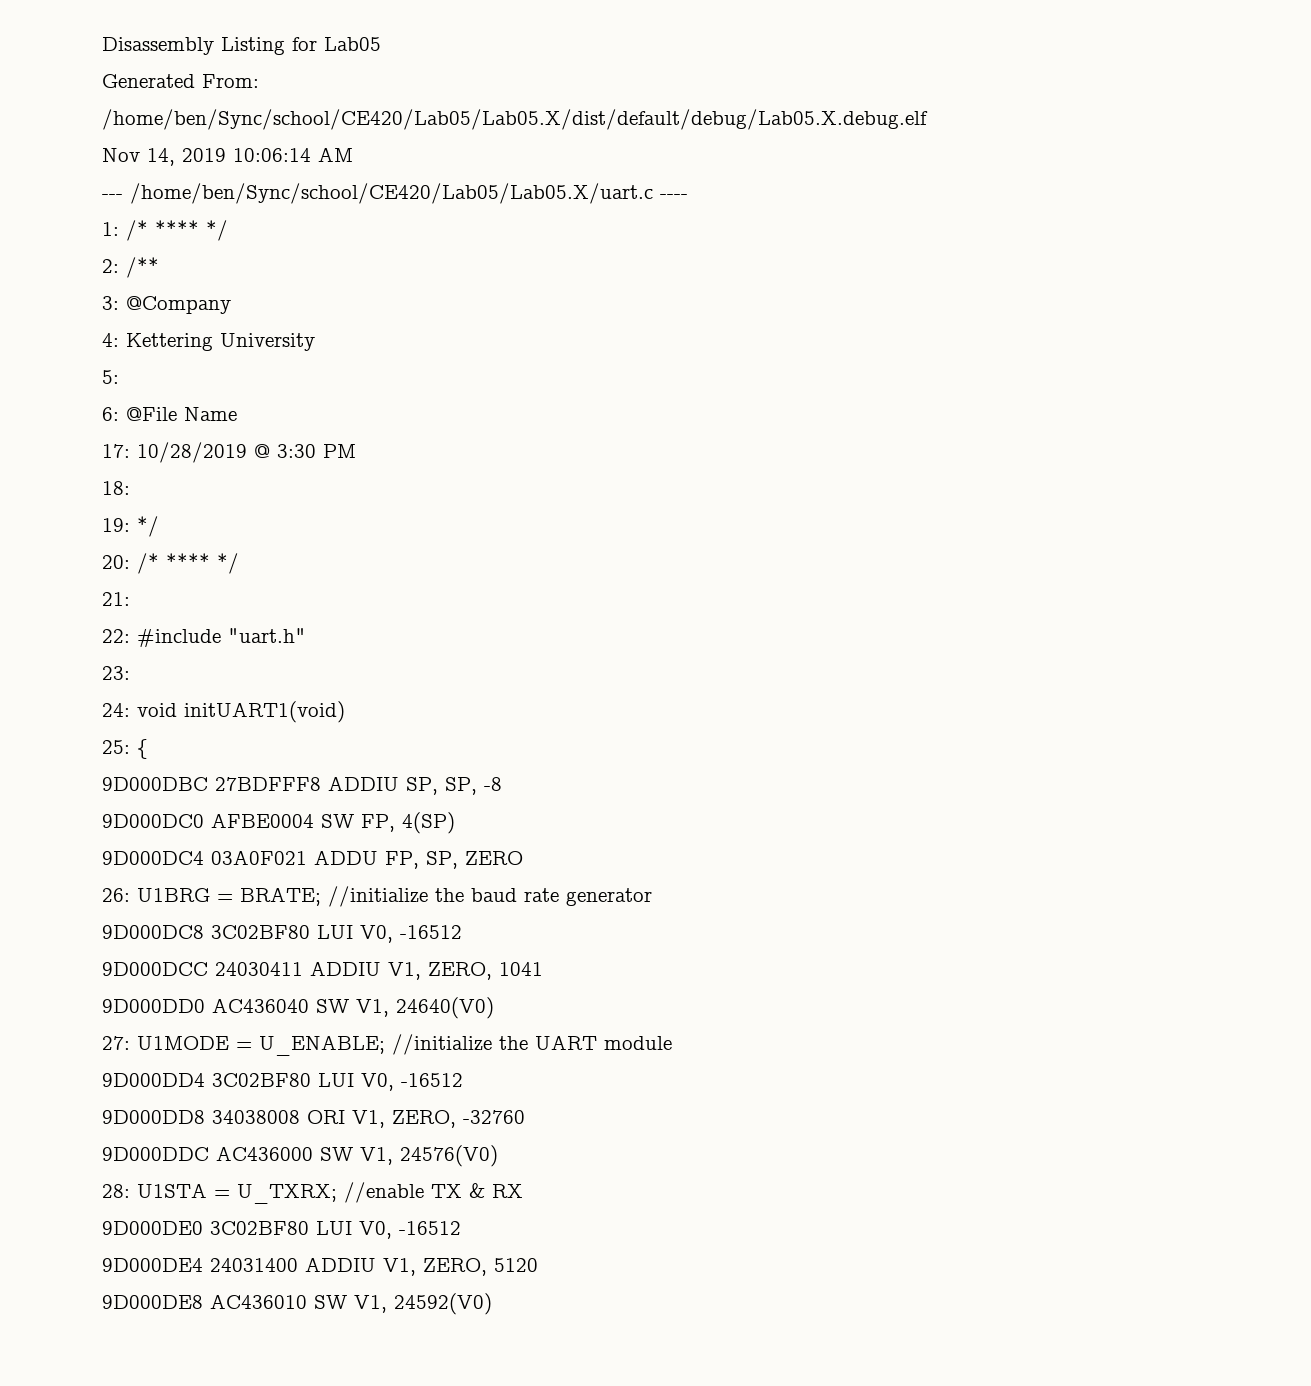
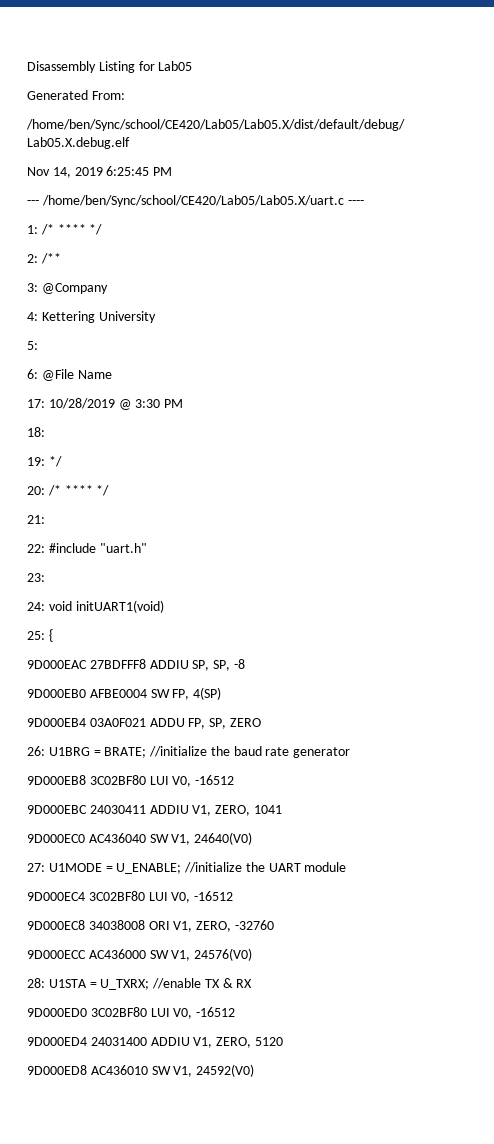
[233,147,353,162] 10:06:14 AM -> [106,166,173,176] 6:25:45 PM
[102,777,208,791] 9D000DBC -> [27,660,87,669] 9D000EAC
[102,814,204,828] 9D000DC0 -> [27,689,86,698] 9D000EB0
[102,851,204,865] 9D000DC4 -> [27,718,86,727] 9D000EB4
[102,925,462,943] [102,962,208,976] 9D000DC8 3C02BF80 LUI V0, -16512 // 9D000DCC -> [27,775,235,787] [27,805,87,814] 9D000EB8 3C02BF80 LUI V0, -16512 // 9D000EBC
[102,999,205,1013] 9D000DD0 -> [27,834,85,843] 9D000EC0
[102,1073,463,1091] [102,1110,205,1124] 9D000DD4 3C02BF80 LUI V0, -16512 // 9D000DD8 -> [27,891,234,903] [27,920,85,930] 9D000EC4 3C02BF80 LUI V0, -16512 // 9D000EC8
[102,1147,209,1161] 9D000DDC -> [27,950,86,959] 9D000ECC
[102,1221,461,1239] [102,1258,203,1272] 9D000DE0 3C02BF80 LUI V0, -16512 // 9D000DE4 -> [27,1007,236,1019] [27,1037,87,1046] 9D000ED0 3C02BF80 LUI V0, -16512 // 9D000ED4
[102,1295,203,1309] 9D000DE8 -> [27,1065,87,1075] 9D000ED8

